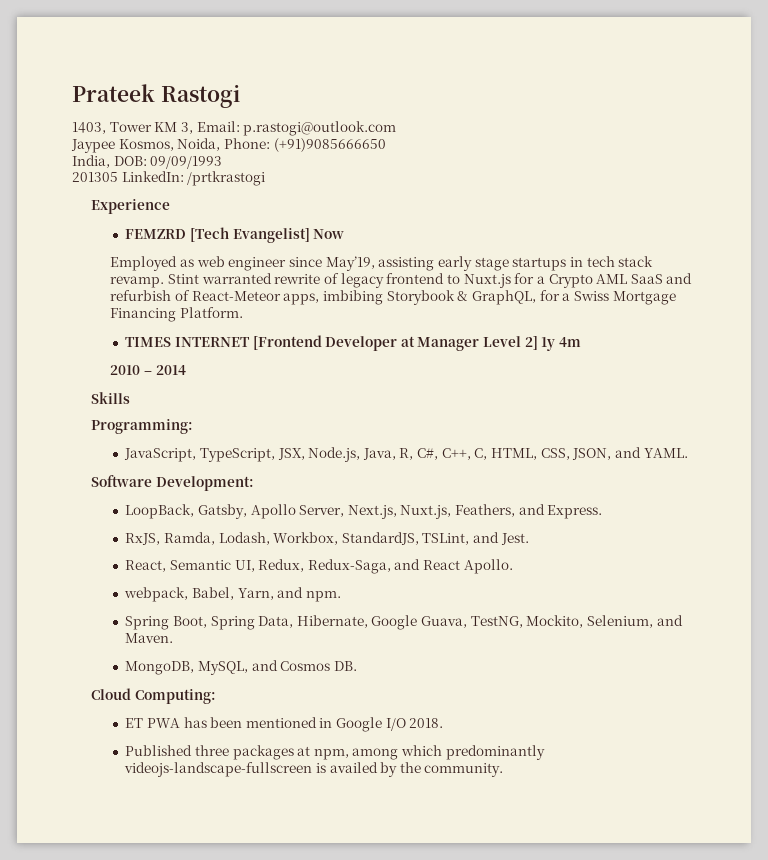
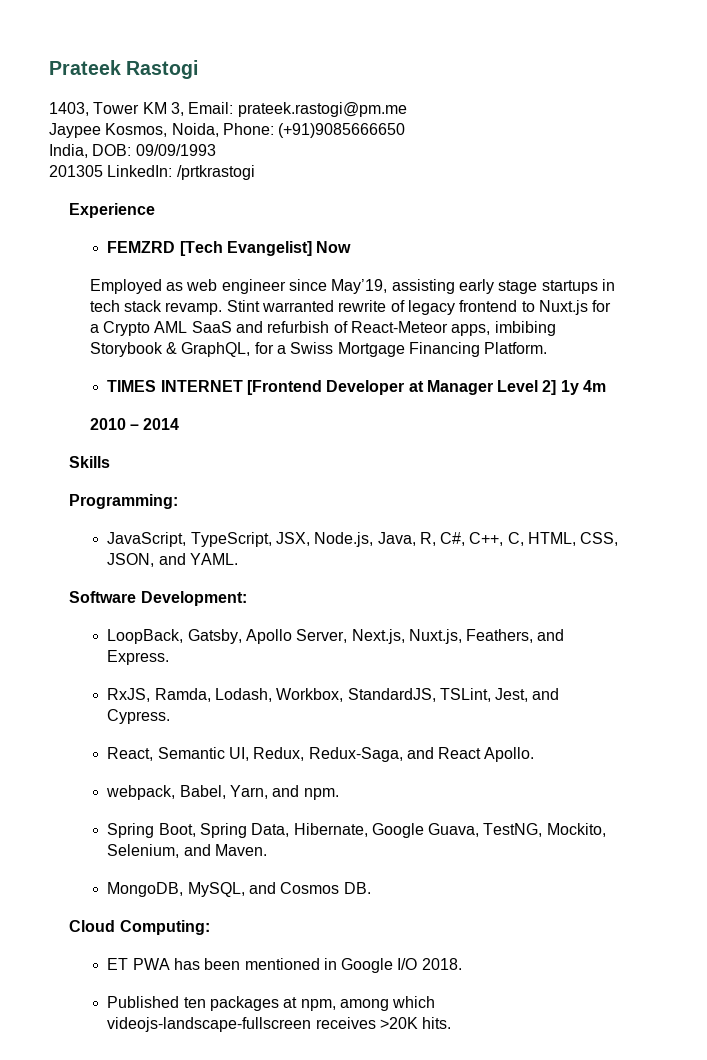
[243,121,397,136] p.rastogi@outlook.com -> [237,102,407,117] prateek.rastogi@pm.me
[473,532,529,545] and Jest. -> [495,688,560,702] [107,709,171,724] Jest, and Cypress.
[194,745,229,756] three -> [183,997,206,1008] ten
[445,745,545,760] [124,762,504,777] predominantly videojs-landscape-fullscreen is availed by the community. -> [107,1017,452,1032] videojs-landscape-fullscreen receives >20K hits.

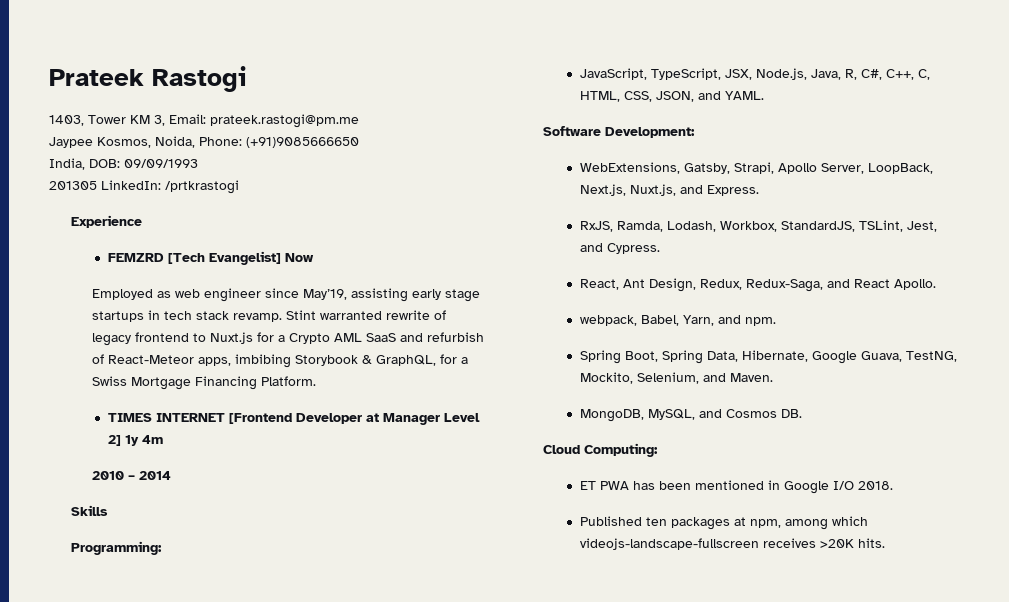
[107,629,242,644] LoopBack, Gatsby, -> [579,162,774,174] WebExtensions, Gatsby, Strapi,
(348, 636) none -> [867,163,933,174] LoopBack,
[466,629,534,643] Feathers, -> (676, 190) none
[157,747,249,761] Semantic UI, -> [622,278,696,292] Ant Design,

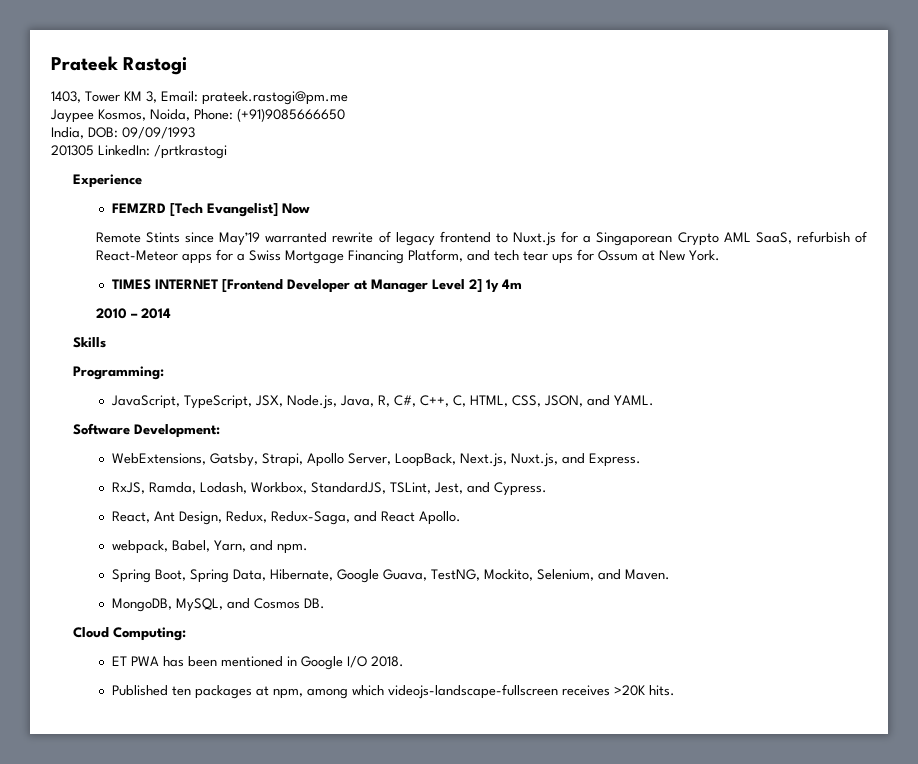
[92,288,481,302] [92,310,317,322] Employed as web engineer since May’19, assisting early stage startups in tech stack revamp. Stint -> [95,232,261,246] Remote Stints since May’19
(286, 338) none -> [596,232,673,246] Singaporean
[366,333,424,342] SaaS and -> [755,232,792,244] SaaS,
[198,354,437,368] apps, imbibing Storybook & GraphQL, -> [181,253,212,264] apps
[261,376,317,386] Platform. -> [407,249,720,264] Platform, and tech tear ups for Ossum at New York.

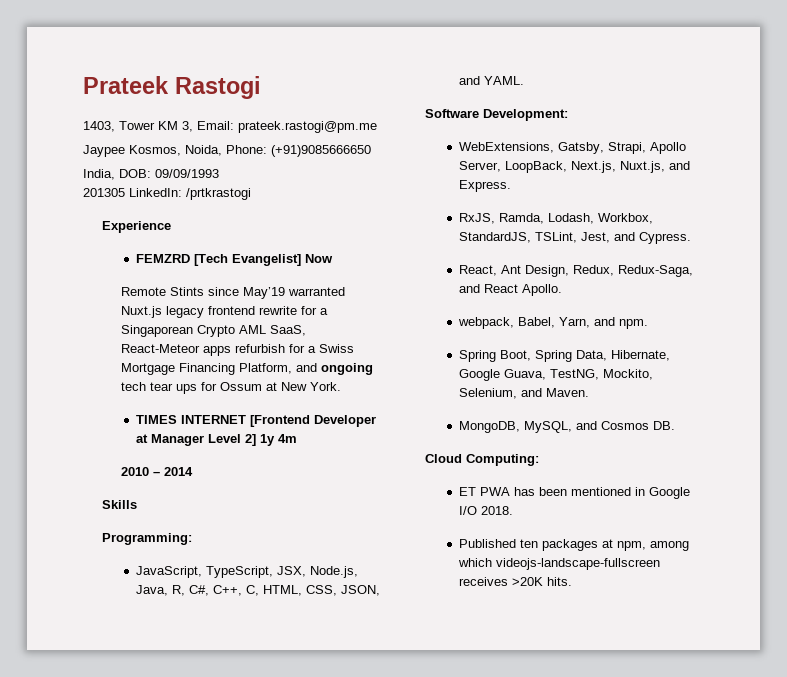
[332,231,557,246] rewrite of legacy frontend to Nuxt.js -> [121,306,298,318] Nuxt.js legacy frontend rewrite
[796,231,868,243] refurbish of -> (307, 330) none
(212, 258) none -> [235,344,286,353] refurbish
(490, 255) none -> [321,363,374,375] ongoing

